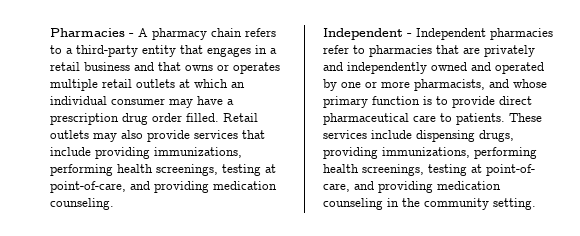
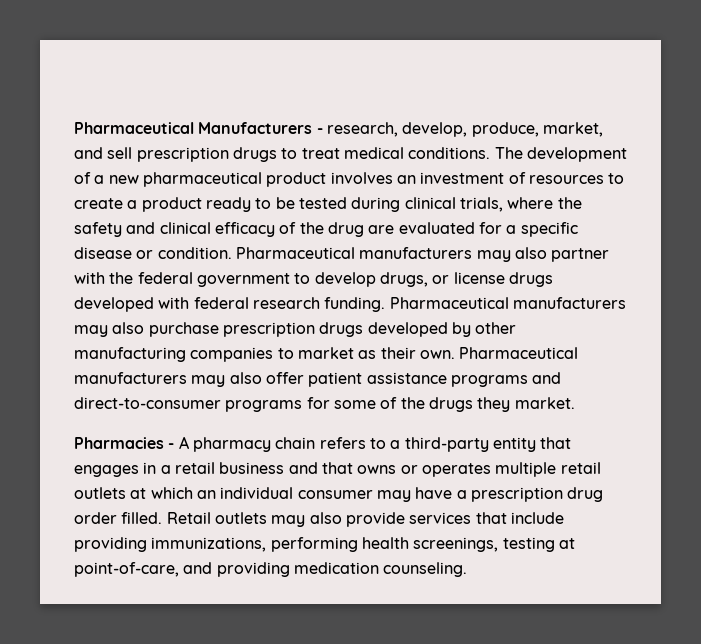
(50, 32) none -> [74,122,603,137] [74,147,627,162] [74,172,625,187] [74,197,582,212] [74,222,578,237] [74,247,610,262] [74,272,553,287] [74,297,626,312] [74,322,517,337] [74,347,579,362] [74,372,562,387] [74,397,575,412] Pharmaceutical Manufacturers - research, develop, produce, market, and sell prescription drugs to treat medical conditions. The development of a new pharmaceutical product involves an investment of resources to create a product ready to be tested during clinical trials, where the safety and clinical efficacy of the drug are evaluated for a specific disease or condition. Pharmaceutical manufacturers may also partner with the federal government to develop drugs, or license drugs developed with federal research funding. Pharmaceutical manufacturers may also purchase prescription drugs developed by other manufacturing companies to market as their own. Pharmaceutical manufacturers may also offer patient assistance programs and direct-to-consumer programs for some of the drugs they market. //
[323,28,553,40] [323,45,535,57] [323,62,544,74] [323,79,547,91] [323,96,532,108] [323,113,542,125] [323,130,514,142] [323,147,537,159] [323,164,535,176] [323,181,501,193] [323,198,536,210] // Independent - Independent pharmacies refer to pharmacies that are privately and independently owned and operated by one or more pharmacists, and whose primary function is to provide direct pharmaceutical care to patients. These services include dispensing drugs, providing immunizations, performing health screenings, testing at point-of- care, and providing medication counseling in the community setting. -> (468, 569) none

